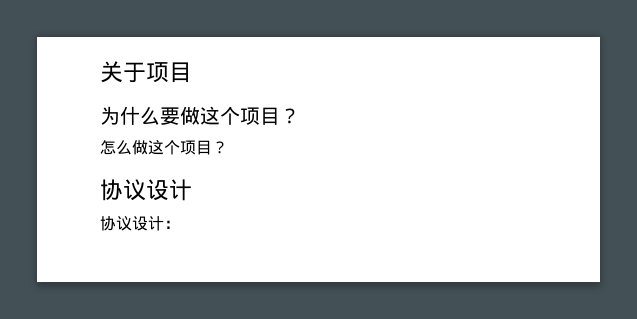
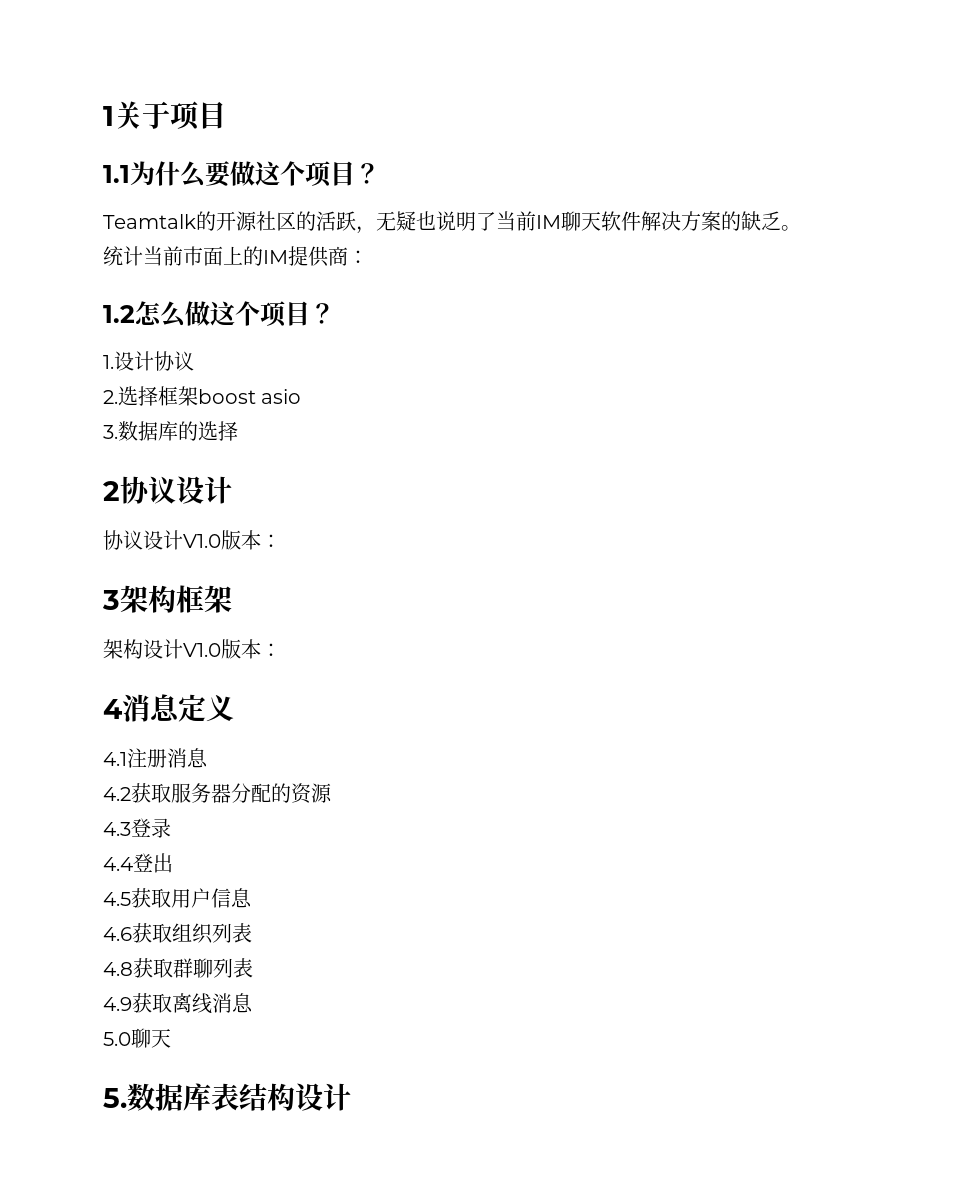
(100, 72) none -> [103,106,114,126] 1
(192, 72) none -> [103,165,130,183] 1.1
[100,140,228,155] 怎么做这个项目？ // -> [103,211,801,234] [103,246,368,267] [103,301,335,328] [103,351,194,371] [103,386,302,406] [103,421,238,441] [103,481,120,501] Teamtalk的开源社区的活跃，无疑也说明了当前IM聊天软件解决方案的缺乏。 // 统计当前市面上的IM提供商： // 1.2怎么做这个项目？ // 1.设计协议 // 2.选择框架boost asio // 3.数据库的选择 // 2
[164,220,180,229] ： -> [183,530,281,550] [102,585,232,613] [103,639,281,659] [103,694,234,722] [103,748,208,768] [103,783,332,804] [103,818,171,838] [103,853,173,873] [103,888,252,908] [103,923,252,944] [103,958,253,978] [103,993,253,1014] [103,1028,171,1048] [103,1083,351,1111] V1.0版本： // 3架构框架 // 架构设计V1.0版本： // 4消息定义 // 4.1注册消息 // 4.2获取服务器分配的资源 // 4.3登录 // 4.4登出 // 4.5获取用户信息 // 4.6获取组织列表 // 4.8获取群聊列表 // 4.9获取离线消息 // 5.0聊天 // 5.数据库表结构设计

